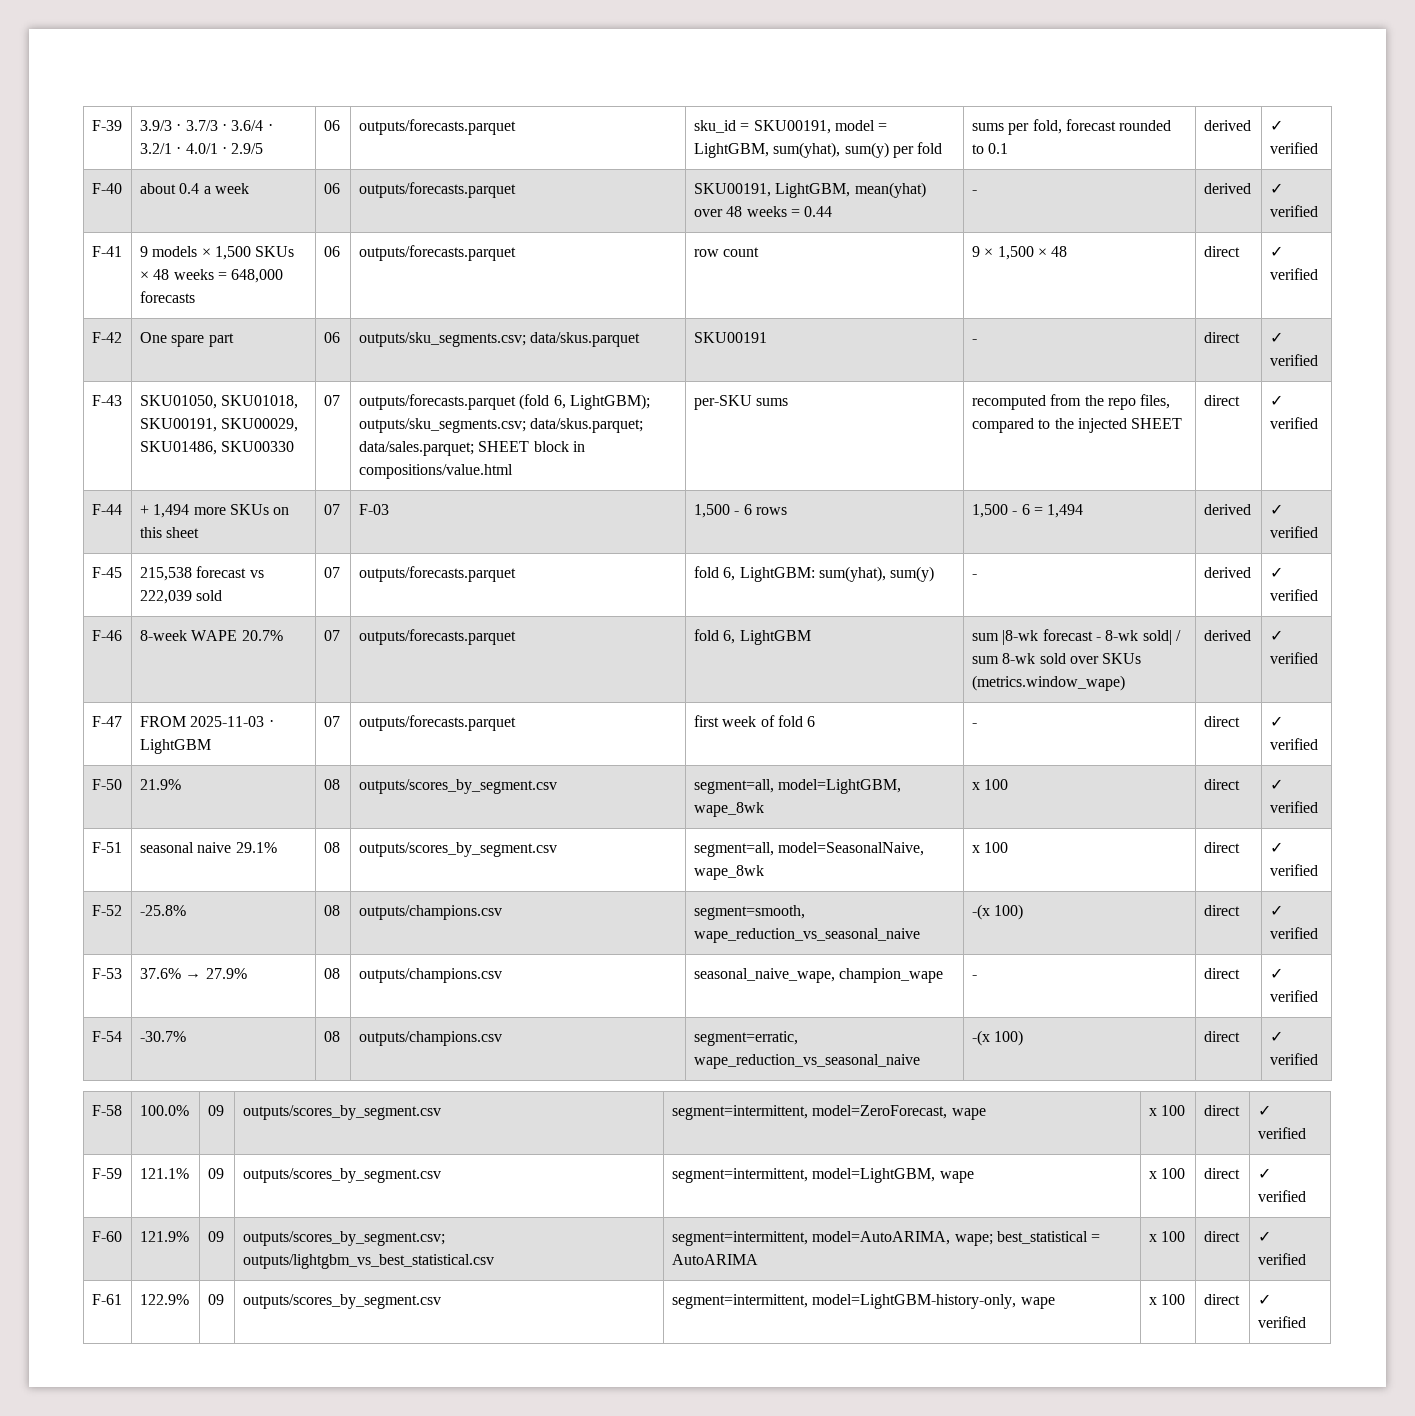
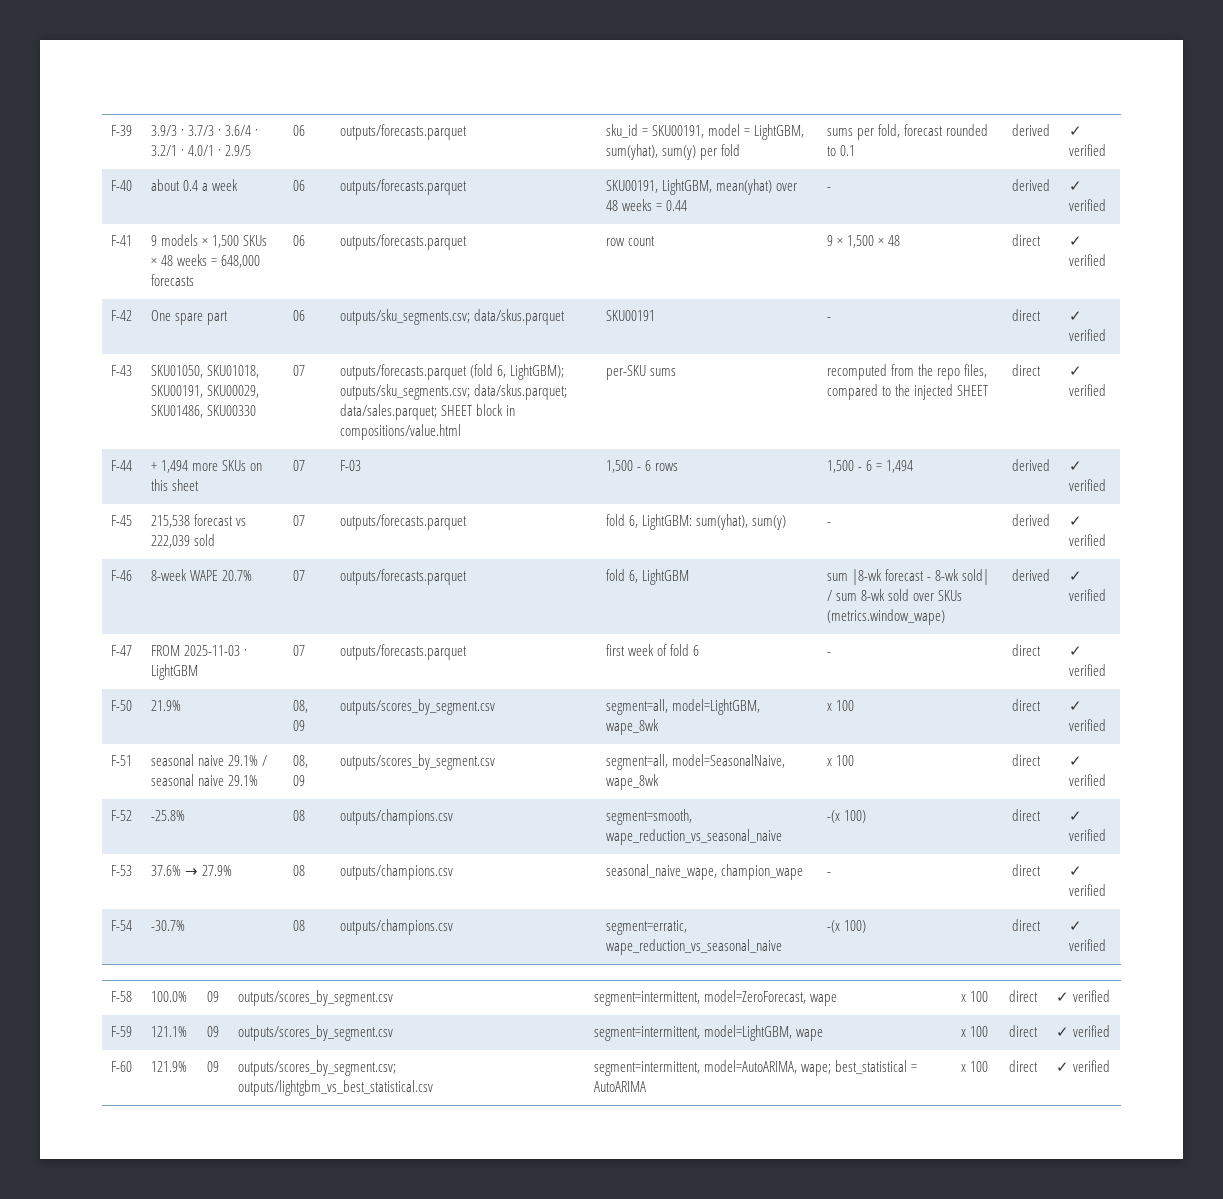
[323,779,340,790] 08 -> [293,700,309,713] [293,720,306,731] 08, 09
[323,842,340,853] | 08 -> [262,755,268,766] [151,774,259,786] [293,755,309,768] [293,775,306,786] / seasonal naive 29.1% | 08, 09
[91,1294,122,1305] [139,1294,189,1305] [207,1294,224,1305] [242,1294,441,1309] [671,1294,1055,1309] [1148,1294,1186,1305] [1203,1294,1240,1305] [1257,1294,1271,1305] [1257,1316,1306,1328] // F-61 | 122.9% | 09 | outputs/scores_by_segment.csv | segment=intermittent, model=LightGBM-history-only, wape | x 100 | direct | ✓ verified -> (1111, 1066) none

